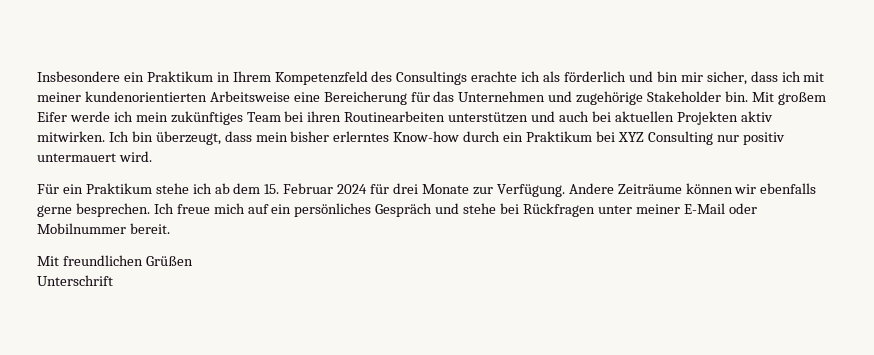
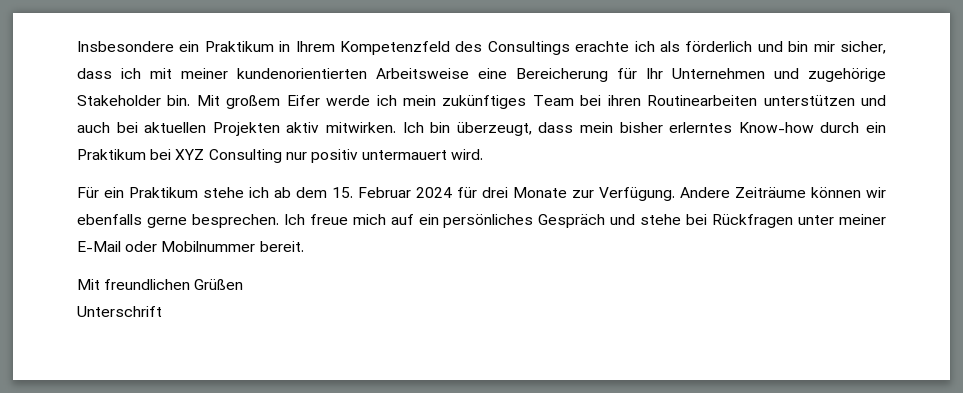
[433,91,455,102] das -> [646,68,663,79] Ihr

